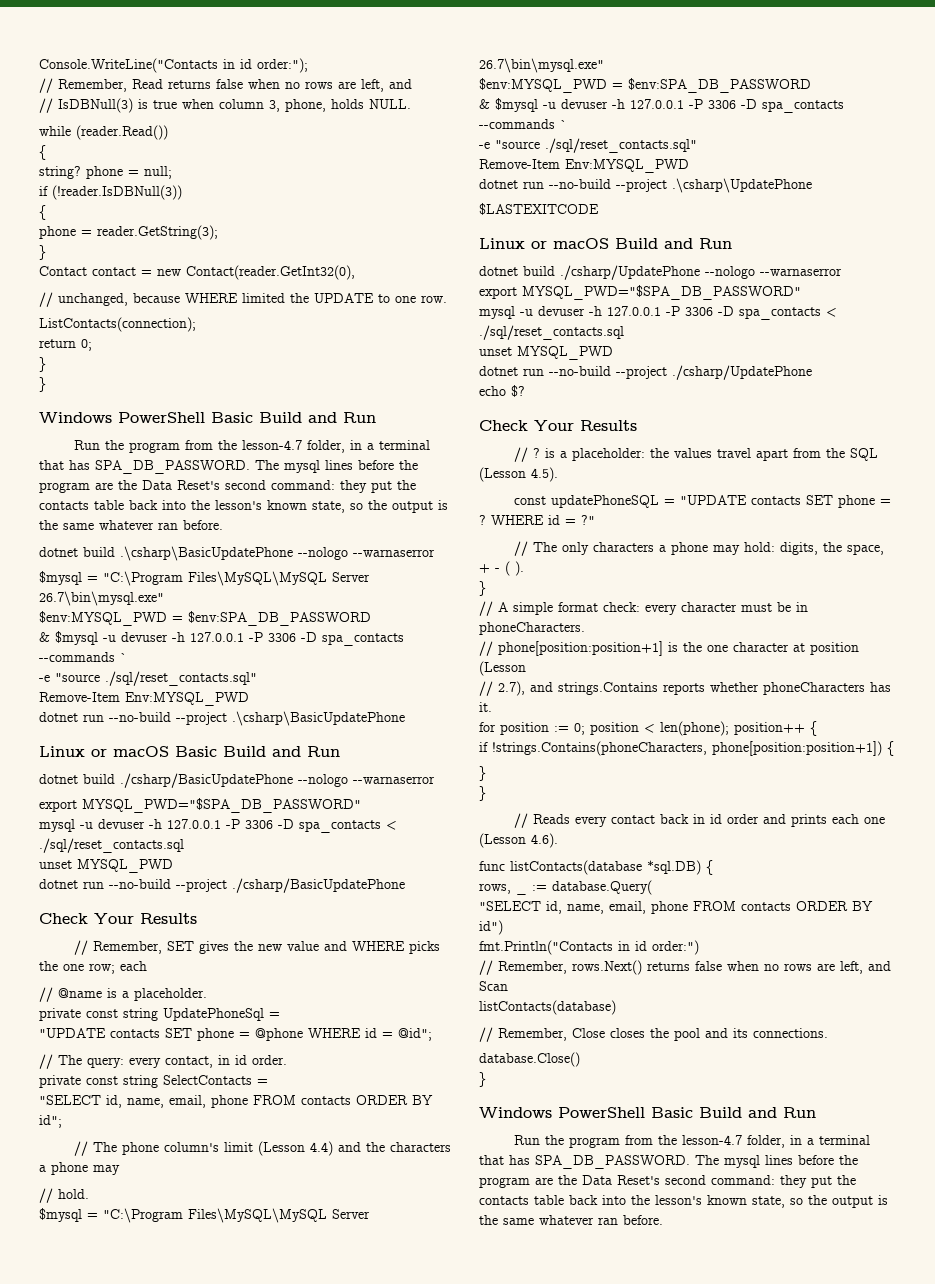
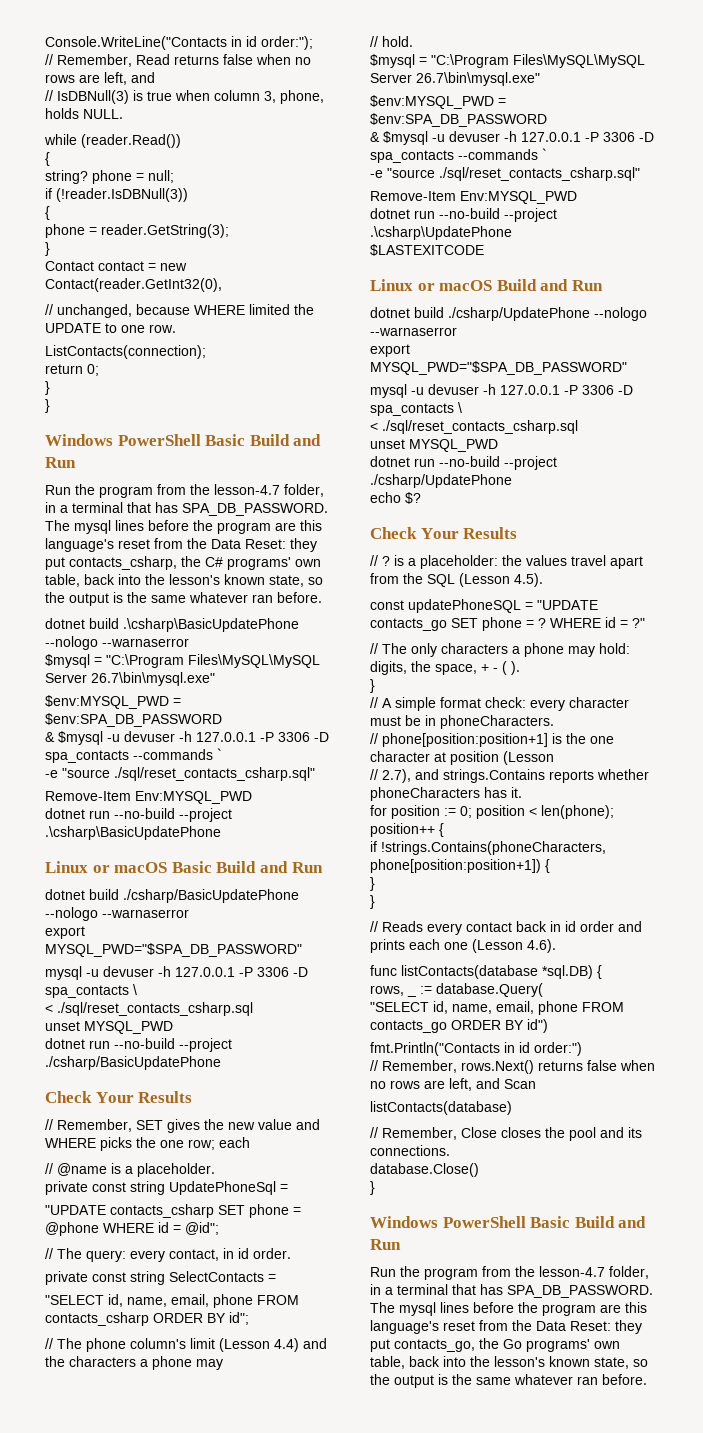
[118,480,416,493] [39,500,124,510] the Data Reset's second command: they put the contacts table -> [300,520,322,531] [45,538,317,552] [45,556,321,570] [45,574,80,587] this language's reset from the Data Reset: they put contacts_csharp, the C# programs' own table,
[105,671,257,686] ./sql/reset_contacts.sql" -> [114,767,315,781] ./sql/reset_contacts_csharp.sql"
[386,821,397,830] [39,838,184,853] < ./sql/reset_contacts.sql -> [133,984,137,995] [45,1002,253,1016] \ // < ./sql/reset_contacts_csharp.sql
[110,1029,160,1038] contacts -> [110,1204,214,1218] contacts_csharp
[301,1096,351,1105] contacts -> [45,1312,149,1326] contacts_csharp
[545,138,697,153] ./sql/reset_contacts.sql" -> [439,167,640,181] ./sql/reset_contacts_csharp.sql"
[826,308,837,317] [479,325,624,340] < ./sql/reset_contacts.sql -> [458,402,462,413] [370,420,578,434] \ // < ./sql/reset_contacts_csharp.sql
[751,496,802,505] contacts -> [370,618,447,631] contacts_go
[741,902,791,911] contacts -> [370,1020,447,1033] contacts_go
[558,1175,856,1188] [479,1195,564,1205] the Data Reset's second command: they put the contacts table -> [625,1302,647,1313] [370,1320,642,1334] [370,1338,620,1352] [370,1356,405,1369] this language's reset from the Data Reset: they put contacts_go, the Go programs' own table,

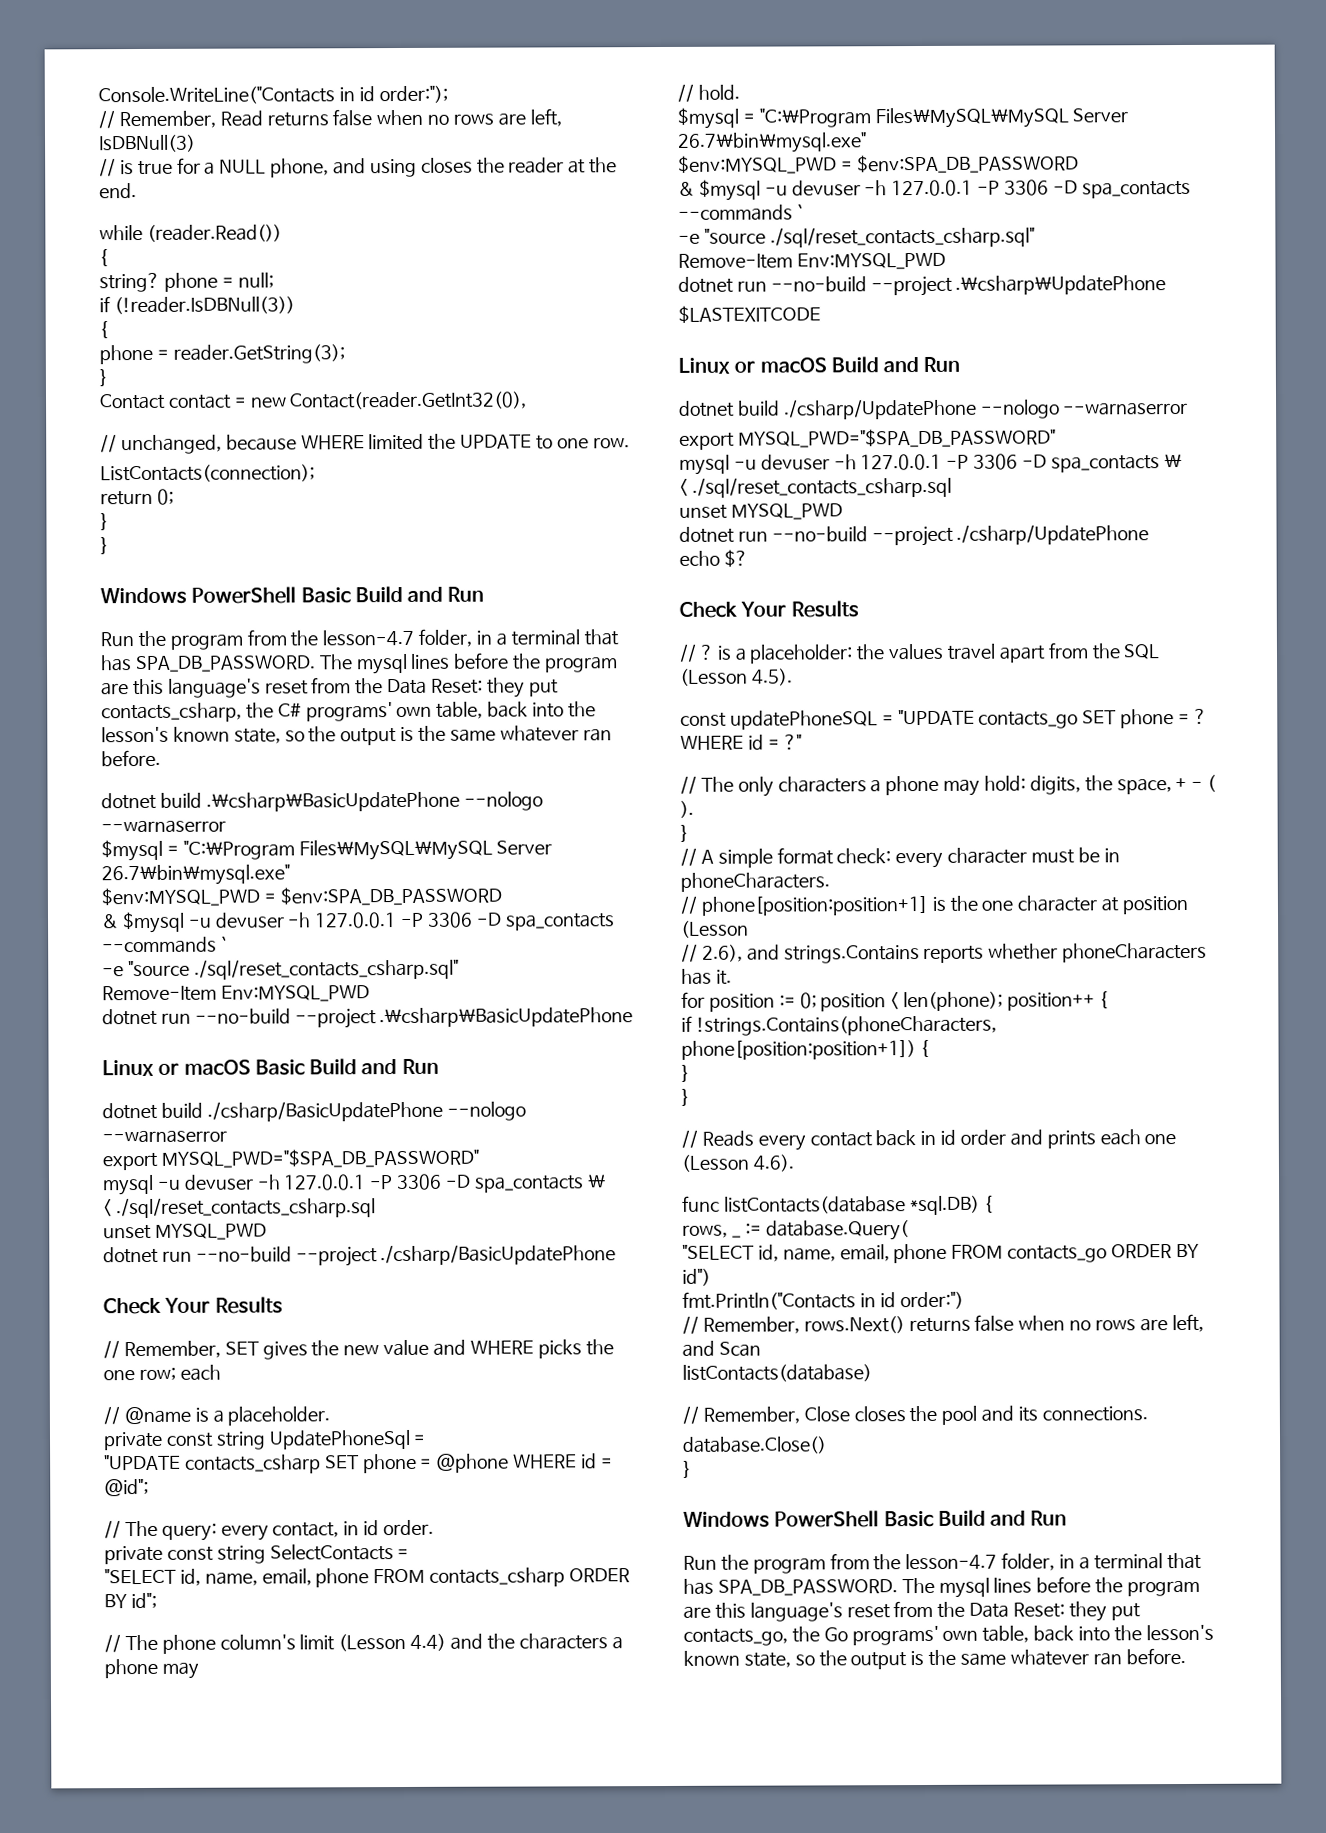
[131,72,155,83] [45,90,129,104] and // // IsDBNull(3) -> [98,134,196,153] [99,158,116,177] IsDBNull(3) // //
[175,90,324,104] [45,108,123,119] when column 3, phone, holds NULL. -> [176,157,618,178] [99,183,137,199] for a NULL phone, and using closes the reader at the end.
[382,769,411,783] 2.7), -> [701,944,743,962] 2.6),

